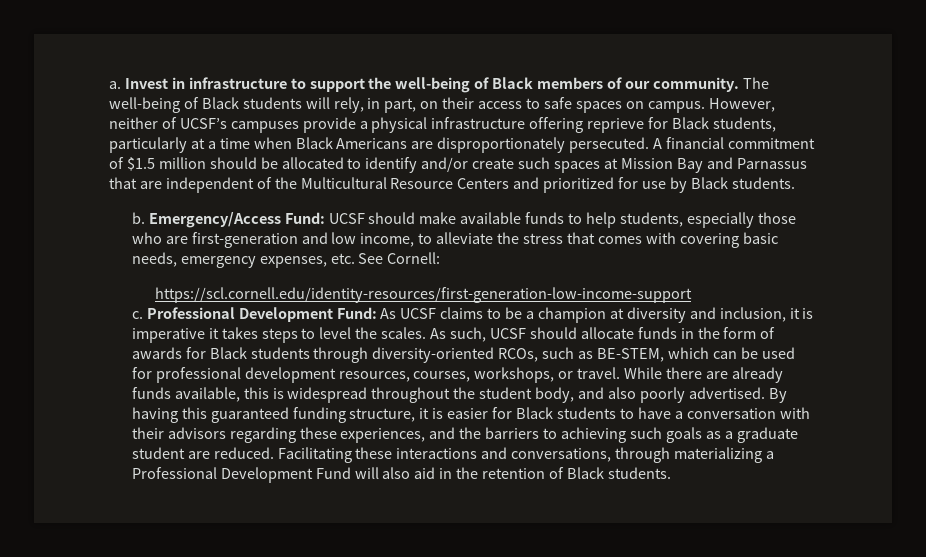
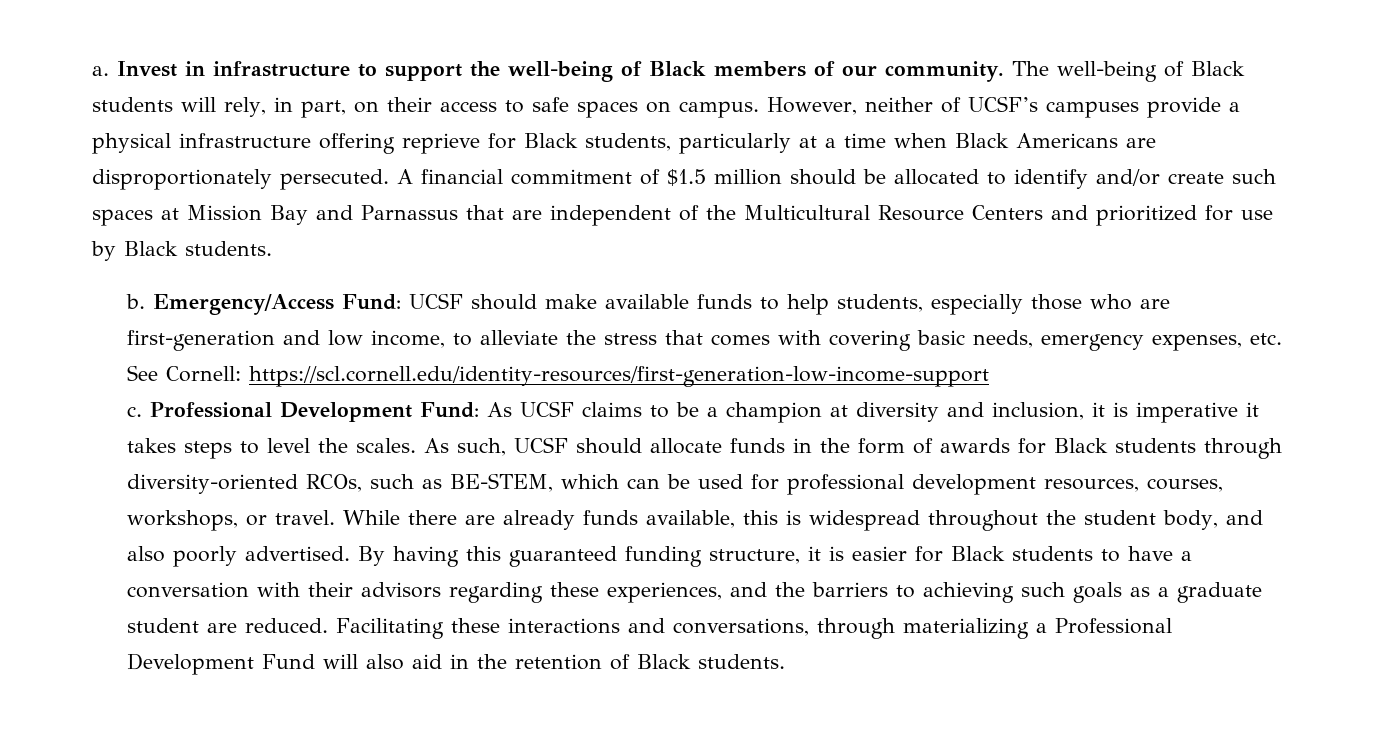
(441, 258) // -> (242, 374) none

